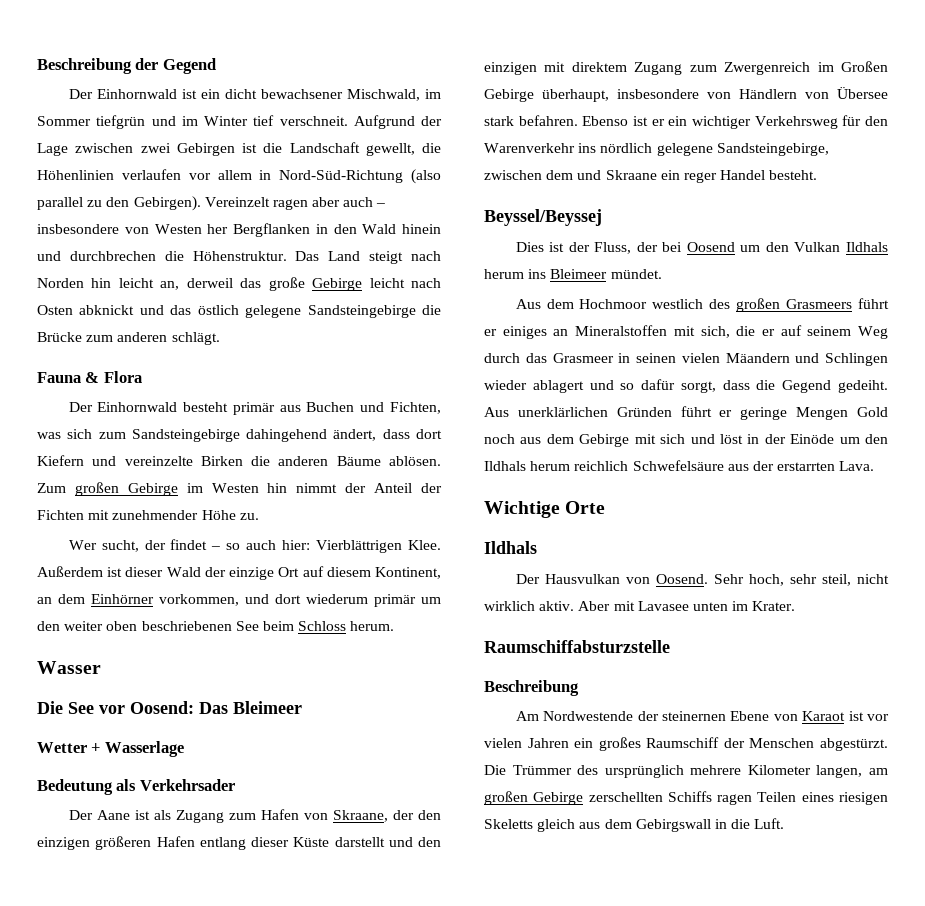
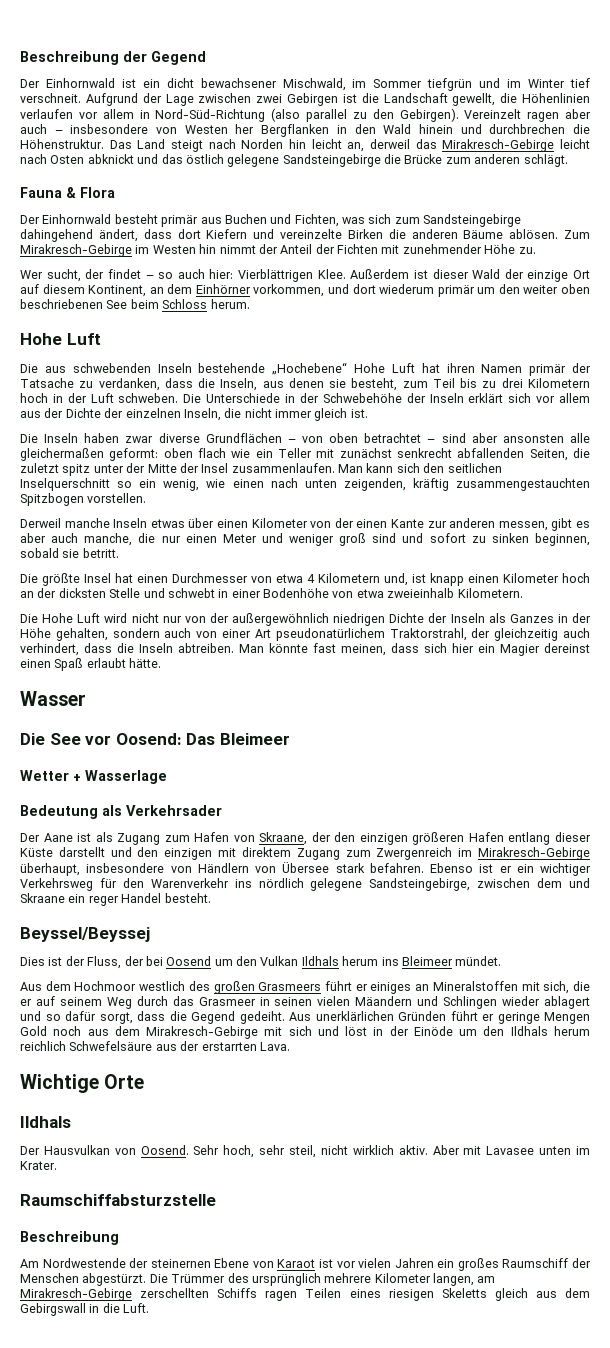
[268,277,363,291] große Gebirge -> [442,139,555,152] Mirakresch-Gebirge
[74,482,178,496] großen Gebirge -> [20,244,132,257] Mirakresch-Gebirge
(395, 626) none -> [20,333,101,345] [20,362,591,376] [20,378,590,391] [20,393,591,403] [20,408,368,421] [20,433,591,443] [20,448,590,461] [20,463,502,476] [20,478,590,491] [20,493,147,506] [20,518,591,531] [20,533,590,546] [20,548,119,558] [20,573,590,586] [20,588,523,598] [20,613,591,626] [20,628,590,641] [20,643,590,656] [20,658,162,671] // Hohe Luft // Die aus schwebenden Inseln bestehende „Hochebene“ Hohe Luft hat ihren Namen primär der Tatsache zu verdanken, dass die Inseln, aus denen sie besteht, zum Teil bis zu drei Kilometern hoch in der Luft schweben. Die Unterschiede in der Schwebehöhe der Inseln erklärt sich vor allem aus der Dichte der einzelnen Inseln, die nicht immer gleich ist. // Die Inseln haben zwar diverse Grundflächen – von oben betrachtet – sind aber ansonsten alle gleichermaßen geformt: oben flach wie ein Teller mit zunächst senkrecht abfallenden Seiten, die zuletzt spitz unter der Mitte der Insel zusammenlaufen. Man kann sich den seitlichen Inselquerschnitt so ein wenig, wie einen nach unten zeigenden, kräftig zusammengestauchten Spitzbogen vorstellen. // Derweil manche Inseln etwas über einen Kilometer von der einen Kante zur anderen messen, gibt es aber auch manche, die nur einen Meter und weniger groß sind und sofort zu sinken beginnen, sobald sie betritt. // Die größte Insel hat einen Durchmesser von etwa 4 Kilometern und, ist knapp einen Kilometer hoch an der dicksten Stelle und schwebt in einer Bodenhöhe von etwa zweieinhalb Kilometern. // Die Hohe Luft wird nicht nur von der außergewöhnlich niedrigen Dichte der Inseln als Ganzes in der Höhe gehalten, sondern auch von einer Art pseudonatürlichem Traktorstrahl, der gleichzeitig auch verhindert, dass die Inseln abtreiben. Man könnte fast meinen, dass sich hier ein Magier dereinst einen Spaß erlaubt hätte.
[841,61,888,72] [484,89,534,102] Großen Gebirge -> [477,847,590,860] Mirakresch-Gebirge
[579,434,630,447] Gebirge -> [146,1026,259,1039] Mirakresch-Gebirge
[484,791,584,805] großen Gebirge -> [20,1288,132,1301] Mirakresch-Gebirge

